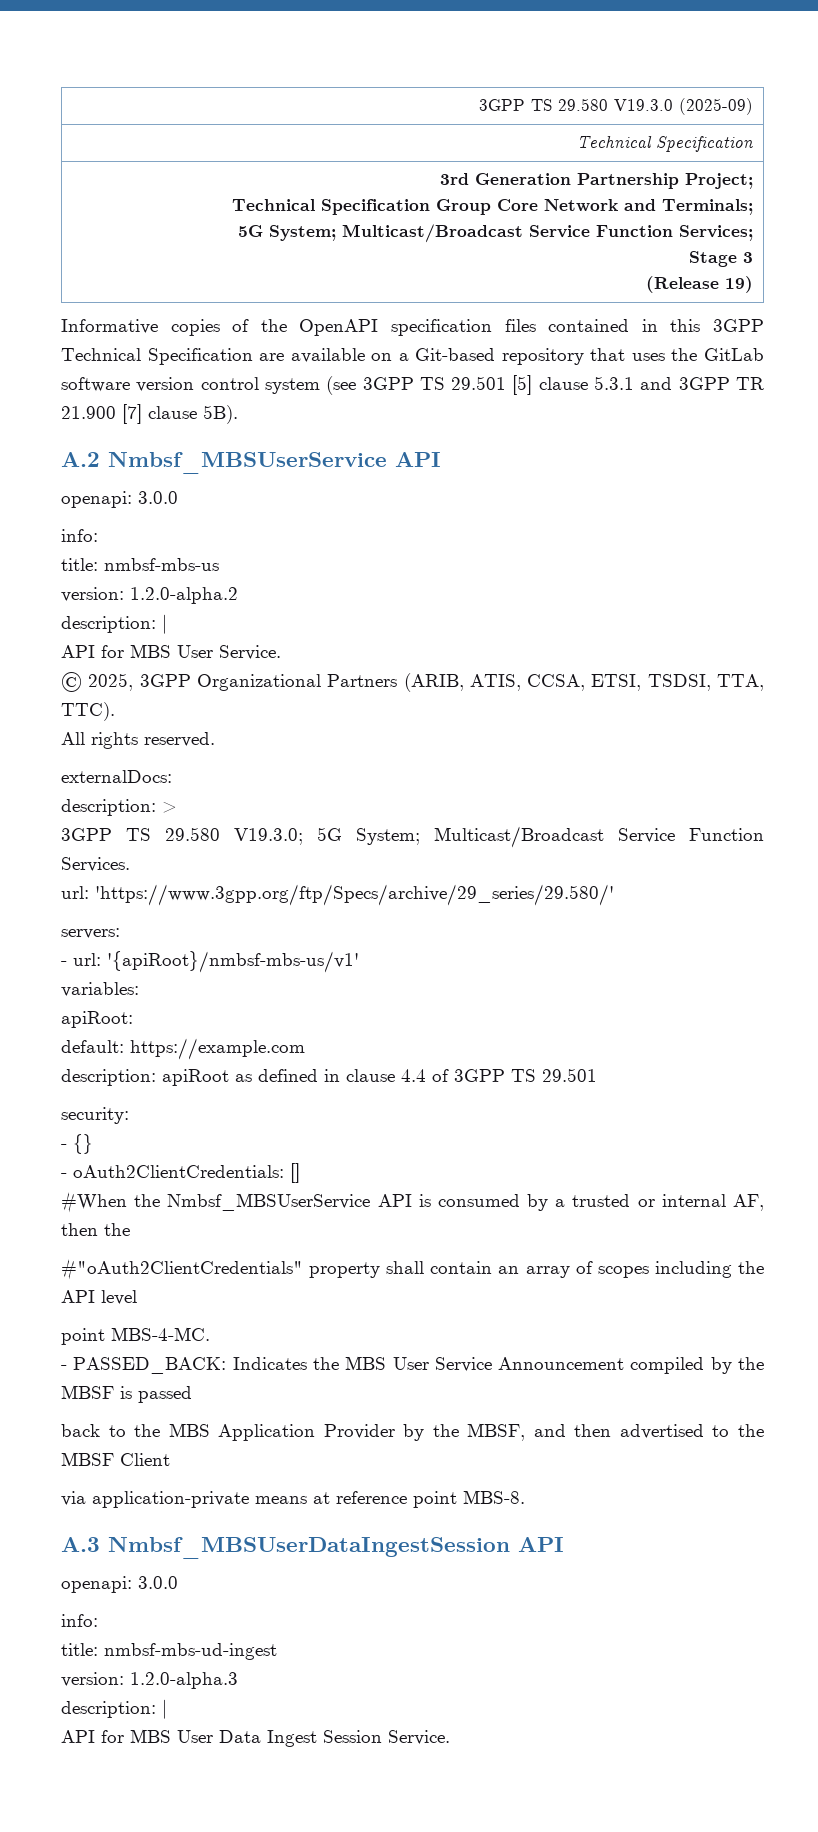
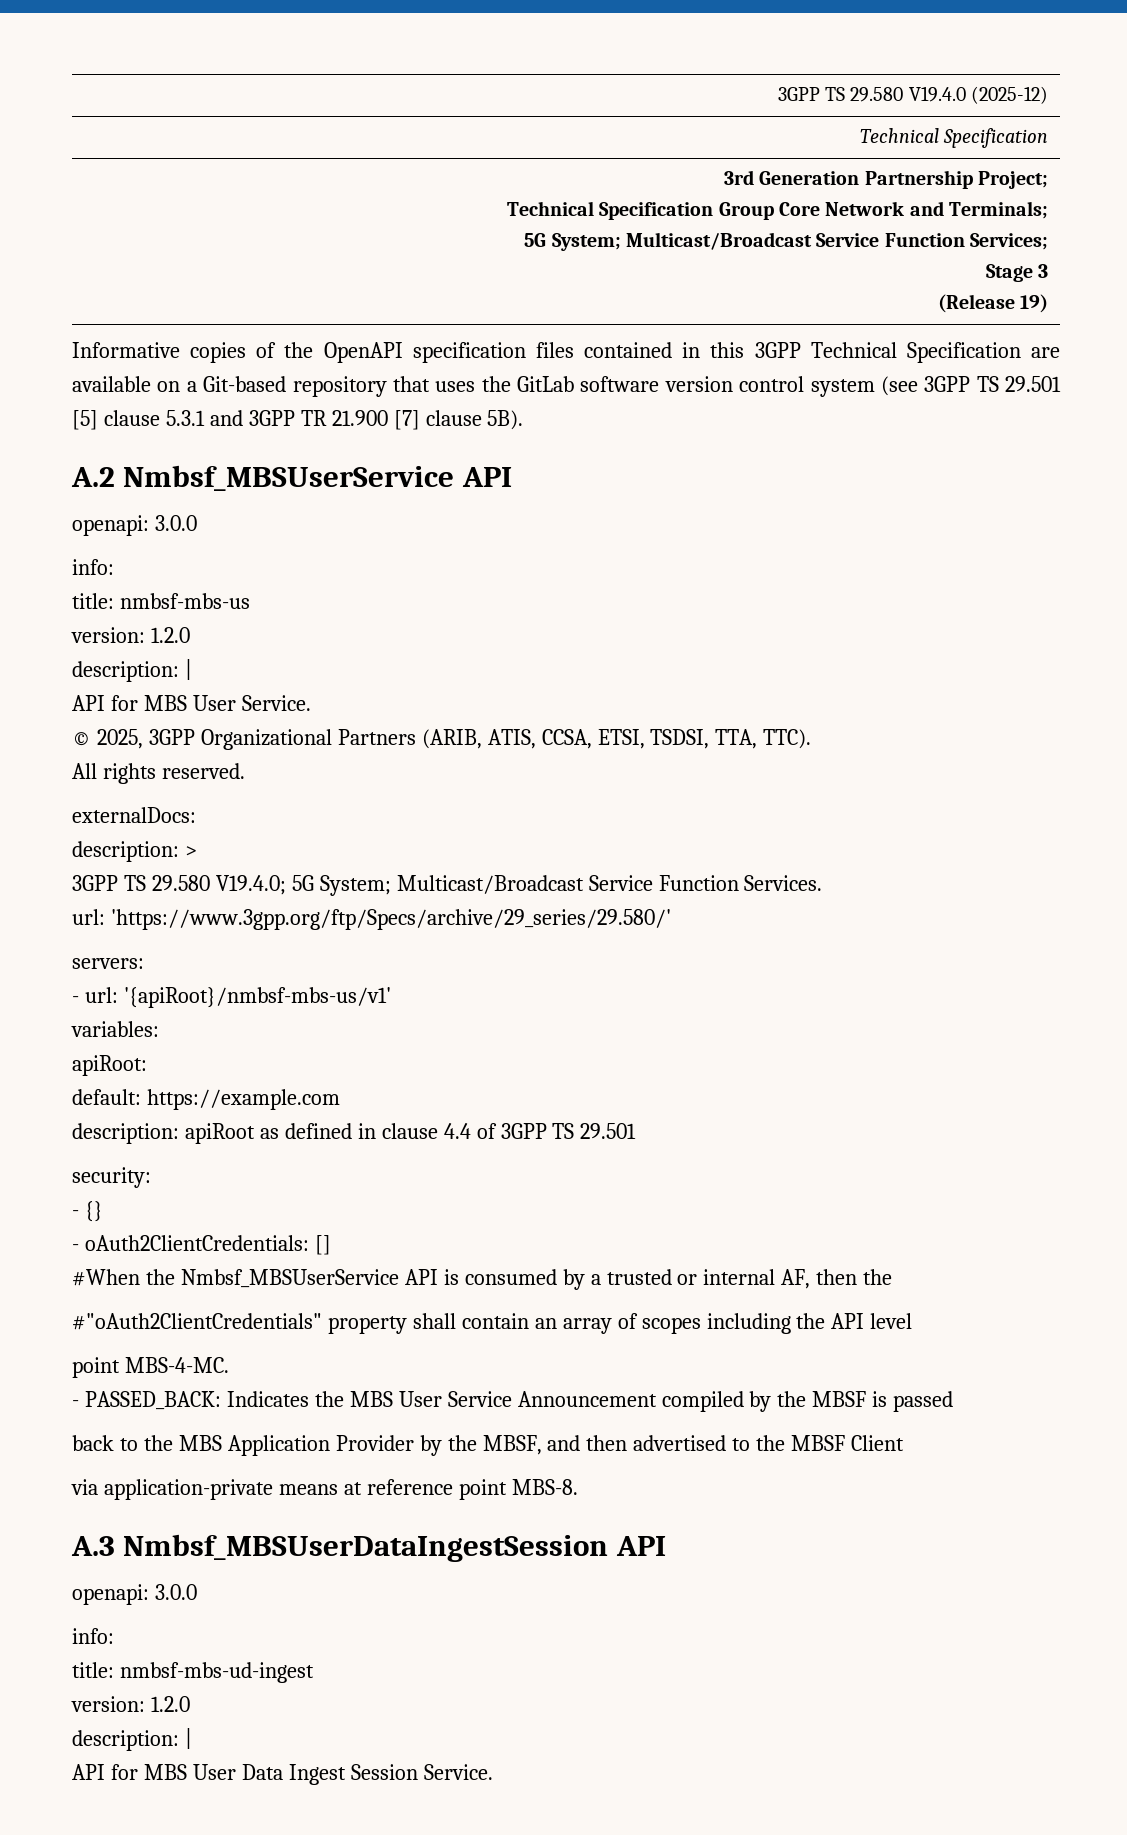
[478,98,753,115] 3GPP TS 29.580 V19.3.0 (2025-09) -> [777,86,1049,104] 3GPP TS 29.580 V19.4.0 (2025-12)
[130,587,238,604] 1.2.0-alpha.2 -> [150,627,190,643] 1.2.0
[234,828,303,845] V19.3.0; -> [215,875,286,895] V19.4.0;
[130,1672,238,1689] 1.2.0-alpha.3 -> [150,1696,190,1712] 1.2.0

